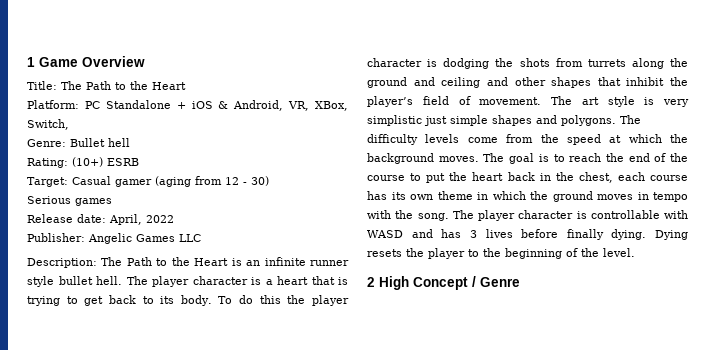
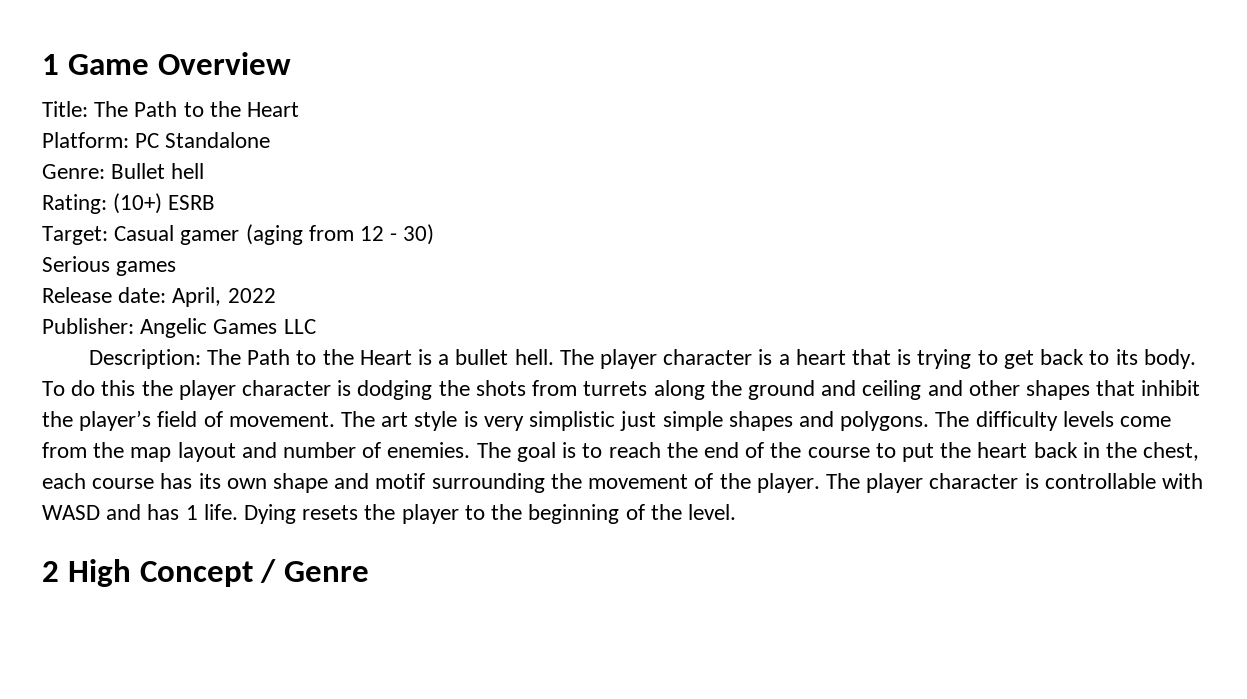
[176,100,348,111] [27,119,69,130] + iOS & Android, VR, XBox, Switch, -> (271, 140) none
[246,257,350,266] [27,276,54,287] an infinite runner style -> [438,354,450,365] a
[566,134,688,145] [367,153,479,164] speed at which the background moves. -> [130,442,471,462] map layout and number of enemies.
[437,191,688,202] [367,210,449,221] theme in which the ground moves in tempo with the song. -> [273,473,820,493] shape and motif surrounding the movement of the player.
[469,229,647,240] 3 lives before finally dying. -> [185,504,238,520] 1 life.

